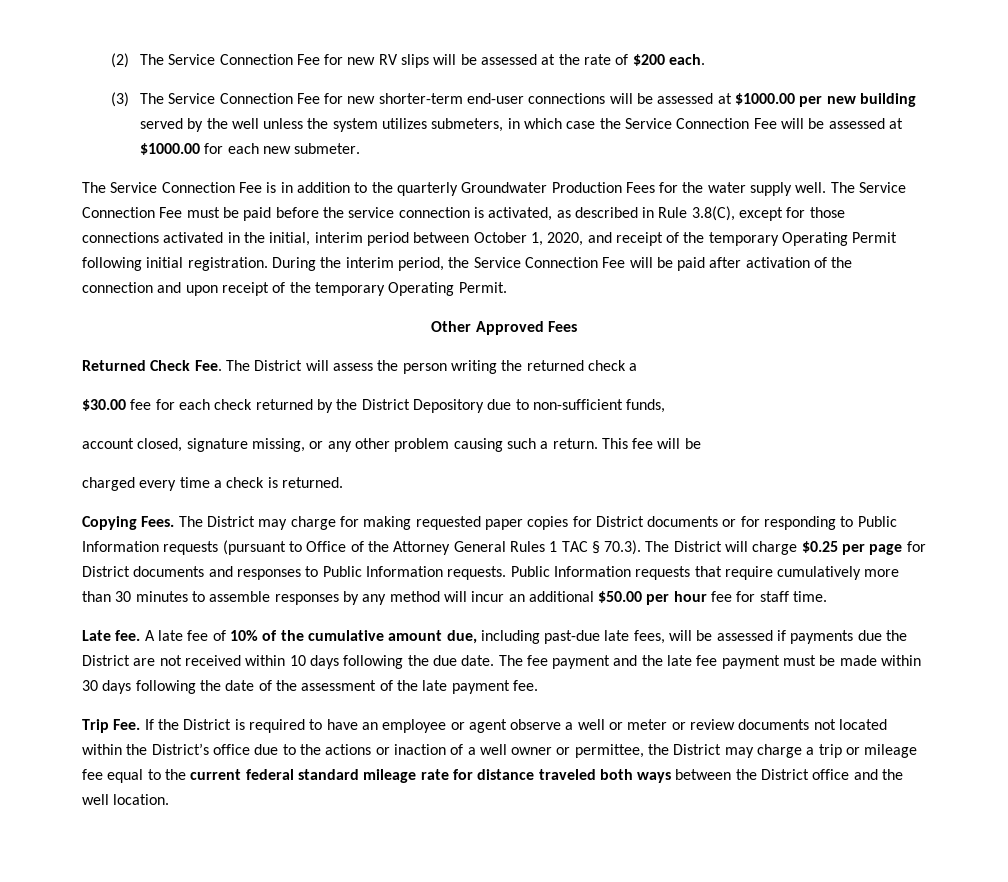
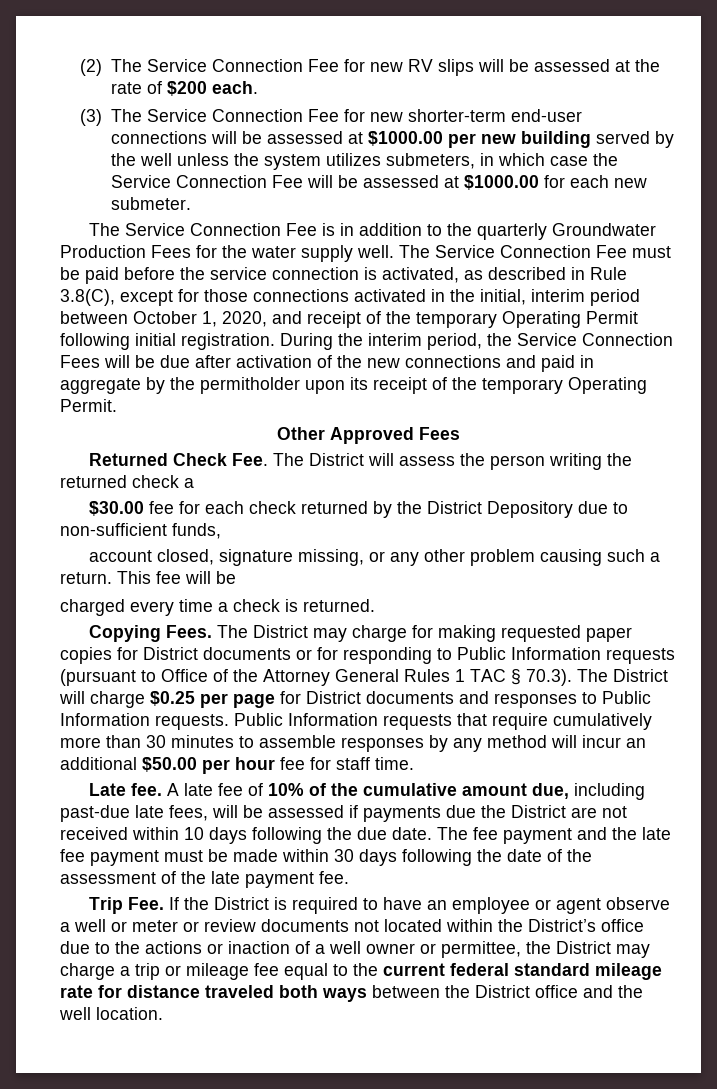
[602,257,706,271] Fee will be paid -> [60,355,190,368] Fees will be due
[82,282,218,296] connection and upon -> [367,355,594,372] [60,377,368,394] new connections and paid in aggregate by the permitholder upon its

